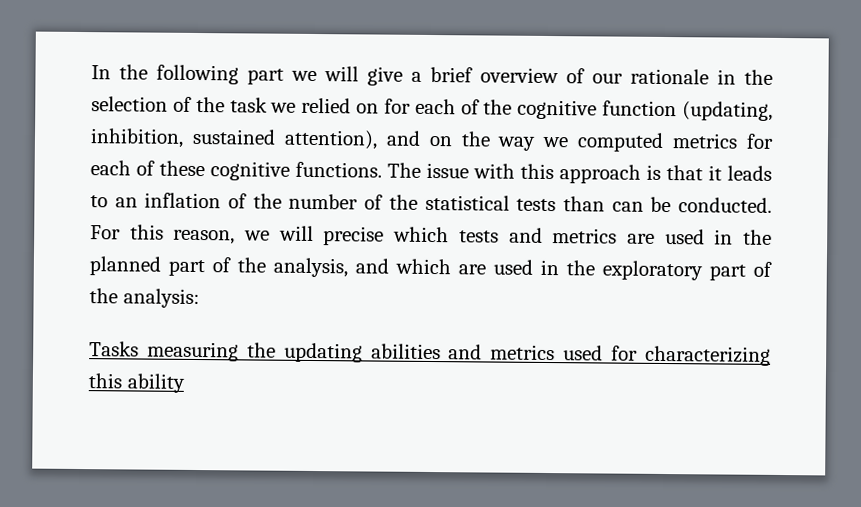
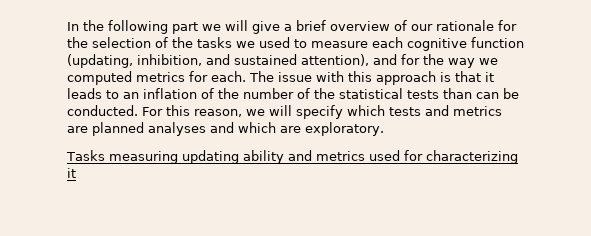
[717,69,736,85] in -> [498,20,517,31] for
[229,97,513,115] task we relied on for each of the -> [197,37,403,48] tasks we used to measure each
(184, 138) none -> [206,54,230,65] and
[428,135,453,147] on -> [401,54,420,65] for
[90,160,382,181] each of these cognitive functions. -> [211,71,246,82] each.
[323,226,385,246] precise -> [296,105,343,119] specify
[664,228,773,245] [89,256,772,281] [89,288,200,309] used in the planned part of the analysis, and which are used in the exploratory part of the analysis: -> [92,122,384,136] planned analyses and which are exploratory.
[246,342,441,363] the updating abilities -> [181,150,284,164] updating ability
[88,373,185,393] this ability -> [67,168,76,178] it

